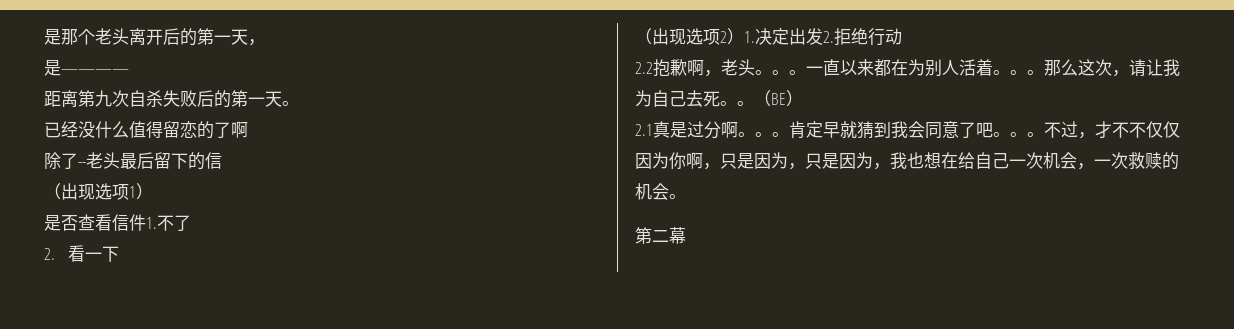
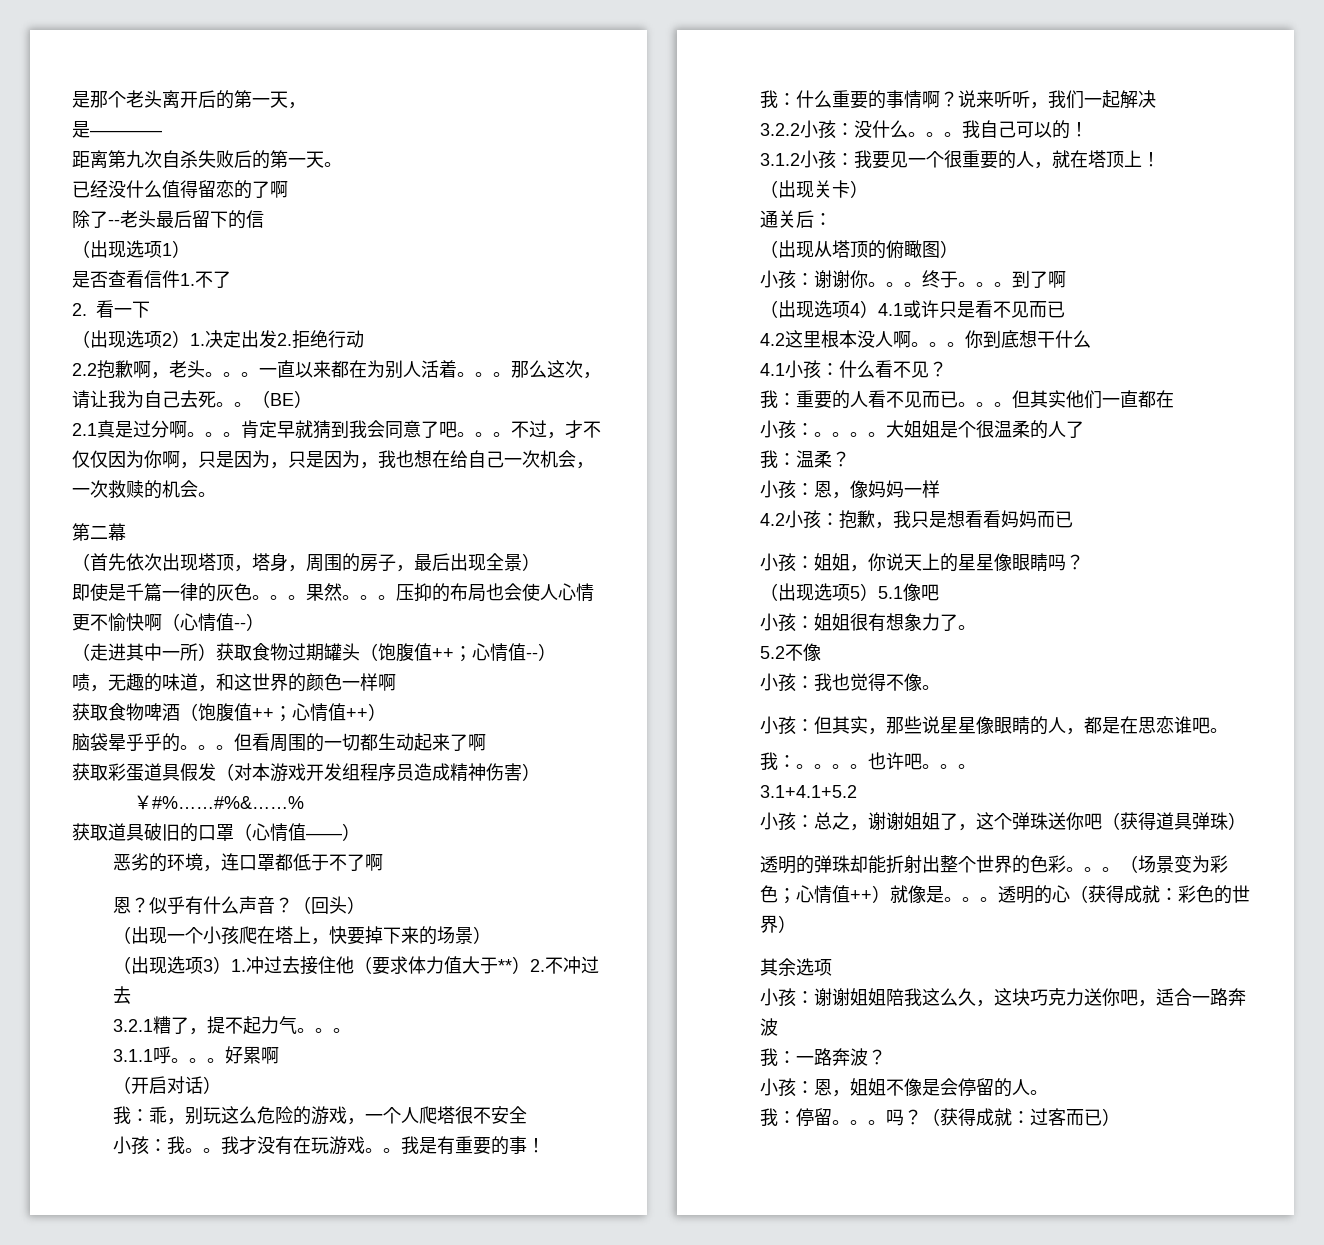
[1129,122,1146,138] 不 -> (601, 429) none
(686, 235) none -> [72,553,540,572] [72,583,594,602] [72,613,264,632] [72,643,556,662] [72,673,396,692] [72,703,386,722] [72,733,486,752] [72,763,540,782] [133,795,304,810] [72,823,360,842] [113,853,384,872] [113,896,366,915] [113,926,492,945] [113,956,600,975] [113,986,132,1004] [113,1016,352,1035] [113,1046,280,1064] [113,1076,222,1094] [113,1106,528,1125] [113,1136,546,1155] [760,90,1157,109] [760,120,1089,139] [760,150,1161,169] [760,180,869,198] [760,210,833,228] [760,240,959,259] [760,270,1067,289] [760,300,1066,318] [760,330,1092,348] [760,360,948,379] [760,390,1175,409] [760,420,1085,439] [760,450,851,468] [760,480,941,499] [760,510,1074,529] [760,553,1085,572] [760,583,940,601] [760,613,977,632] [760,643,822,661] [760,673,941,692] [760,716,1229,735] [760,752,977,770] [760,785,858,798] [760,812,1247,831] [760,855,1229,874] [760,885,1251,904] [760,915,797,933] [760,958,833,977] [760,988,1247,1007] [760,1018,779,1036] [760,1048,887,1066] [760,1078,1049,1097] [760,1108,1121,1126] // （首先依次出现塔顶，塔身，周围的房子，最后出现全景） // 即使是千篇一律的灰色。。。果然。。。压抑的布局也会使人心情更不愉快啊（心情值--） // （走进其中一所）获取食物过期罐头（饱腹值++；心情值--） // 啧，无趣的味道，和这世界的颜色一样啊 // 获取食物啤酒（饱腹值++；心情值++） // 脑袋晕乎乎的。。。但看周围的一切都生动起来了啊 // 获取彩蛋道具假发（对本游戏开发组程序员造成精神伤害） // ￥#%……#%&……% // 获取道具破旧的口罩（心情值——） // 恶劣的环境，连口罩都低于不了啊 // 恩？似乎有什么声音？（回头） // （出现一个小孩爬在塔上，快要掉下来的场景） // （出现选项3）1.冲过去接住他（要求体力值大于**）2.不冲过去 // 3.2.1糟了，提不起力气。。。 // 3.1.1呼。。。好累啊 // （开启对话） // 我：乖，别玩这么危险的游戏，一个人爬塔很不安全 // 小孩：我。。我才没有在玩游戏。。我是有重要的事！ // 我：什么重要的事情啊？说来听听，我们一起解决 // 3.2.2小孩：没什么。。。我自己可以的！ // 3.1.2小孩：我要见一个很重要的人，就在塔顶上！ // （出现关卡） // 通关后： // （出现从塔顶的俯瞰图） // 小孩：谢谢你。。。终于。。。到了啊 // （出现选项4）4.1或许只是看不见而已 // 4.2这里根本没人啊。。。你到底想干什么 // 4.1小孩：什么看不见？ // 我：重要的人看不见而已。。。但其实他们一直都在 // 小孩：。。。。大姐姐是个很温柔的人了 // 我：温柔？ // 小孩：恩，像妈妈一样 // 4.2小孩：抱歉，我只是想看看妈妈而已 // 小孩：姐姐，你说天上的星星像眼睛吗？ // （出现选项5）5.1像吧 // 小孩：姐姐很有想象力了。 // 5.2不像 // 小孩：我也觉得不像。 // 小孩：但其实，那些说星星像眼睛的人，都是在思恋谁吧。 // 我：。。。。也许吧。。。 // 3.1+4.1+5.2 // 小孩：总之，谢谢姐姐了，这个弹珠送你吧（获得道具弹珠） // 透明的弹珠却能折射出整个世界的色彩。。。（场景变为彩色；心情值++）就像是。。。透明的心（获得成就：彩色的世界） // 其余选项 // 小孩：谢谢姐姐陪我这么久，这块巧克力送你吧，适合一路奔波 // 我：一路奔波？ // 小孩：恩，姐姐不像是会停留的人。 // 我：停留。。。吗？（获得成就：过客而已）

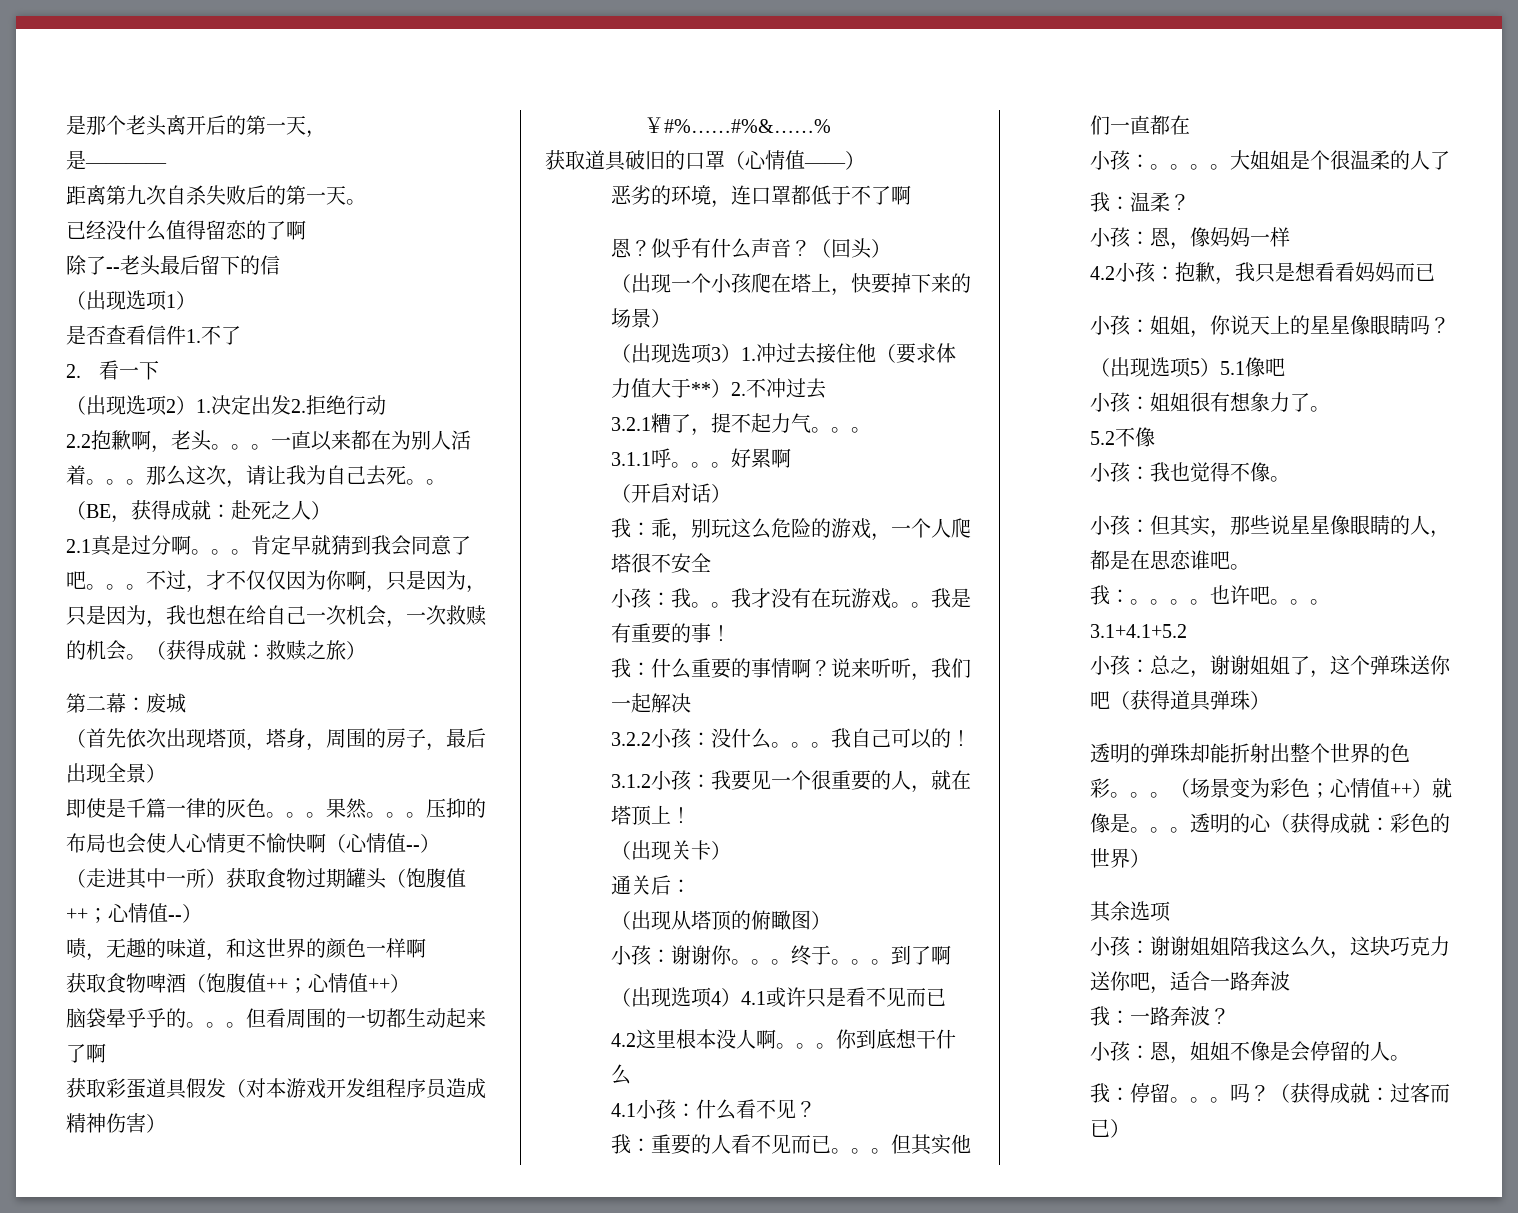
(294, 399) none -> [111,500,311,523] ，获得成就：赴死之人
(216, 494) none -> [146,640,366,661] （获得成就：救赎之旅）
(126, 532) none -> [126,693,186,713] ：废城

